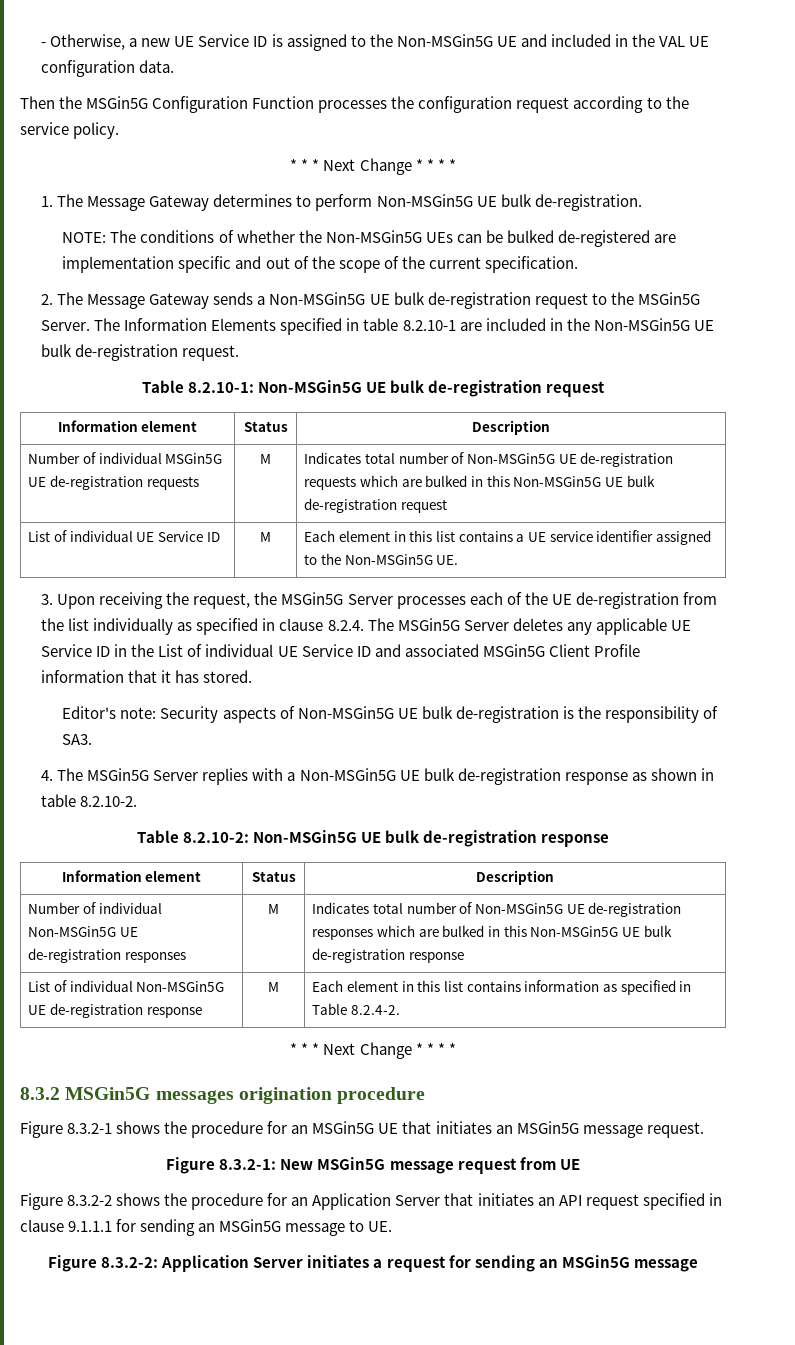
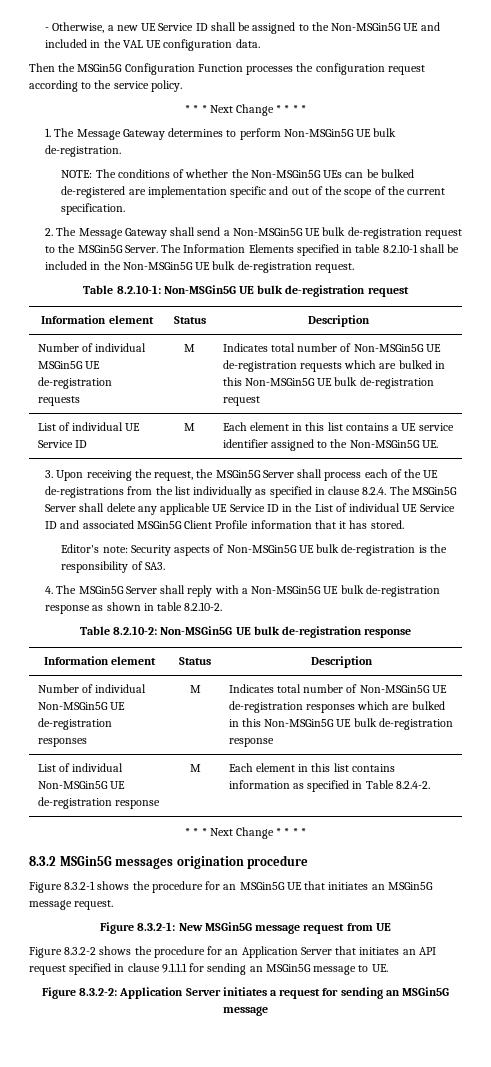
[271,34,283,47] is -> [210,22,251,31] shall be
[213,292,254,305] sends -> [170,227,221,236] shall send
[459,322,482,331] are -> [419,244,460,253] shall be
[396,596,466,609] processes -> [297,469,362,481] shall process
[575,592,679,609] de-registration -> [45,486,125,498] de-registrations
[512,618,563,631] deletes -> [79,503,136,512] shall delete
[202,768,249,785] replies -> [160,585,213,597] shall reply

